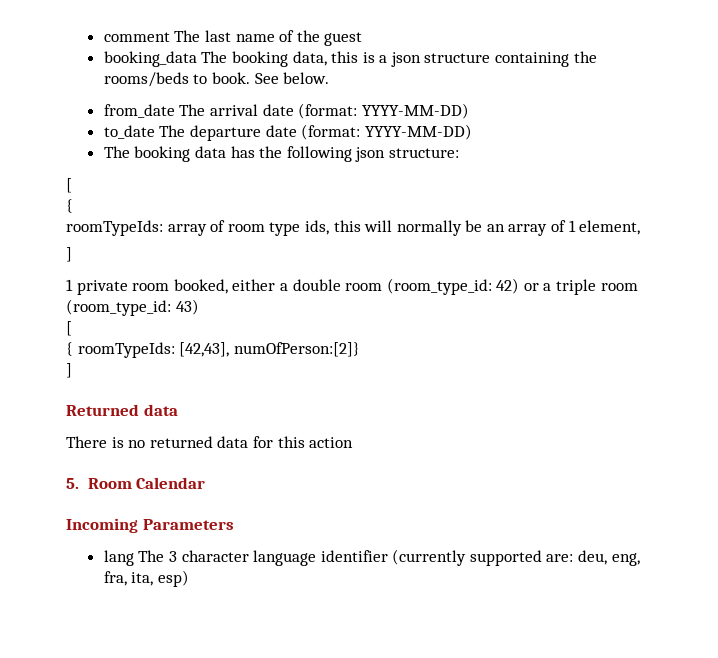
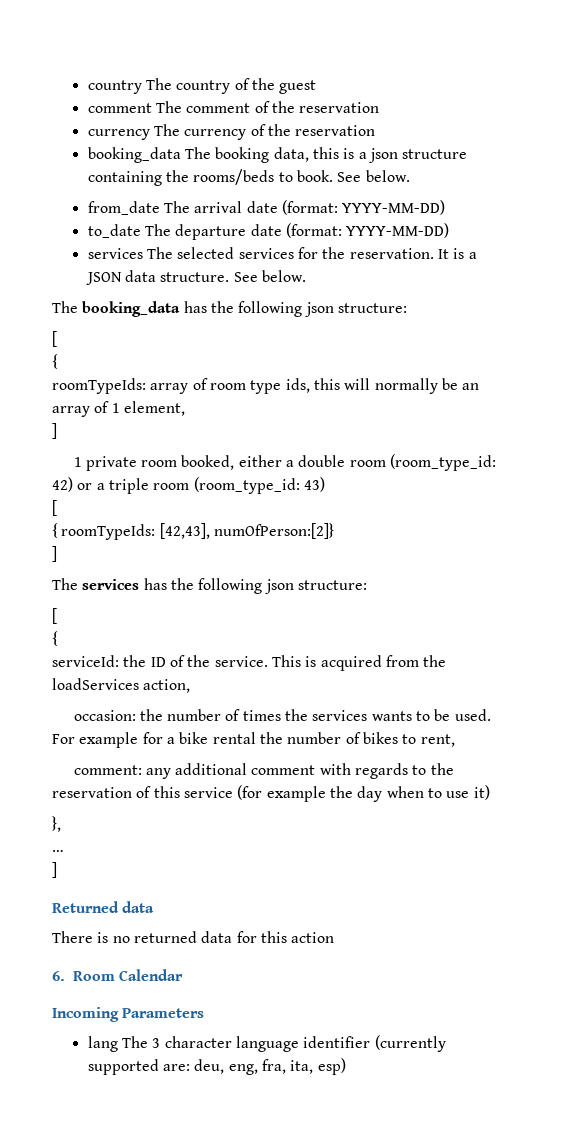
[103,30,275,42] comment The last name -> [87,78,231,94] country The country
(363, 39) none -> [87,101,380,113] [87,124,376,140] // comment The comment of the reservation // currency The currency of the reservation
[103,146,226,162] The booking data -> [87,247,477,259] [85,270,307,285] [52,301,181,317] services The selected services for the reservation. It is a JSON data structure. See below. // The booking_data
(72, 370) none -> [52,578,367,594] [52,608,57,624] [52,631,58,646] [52,655,447,671] [52,678,191,693] [73,709,491,721] [52,732,455,748] [73,763,454,779] [52,785,490,802] [52,816,61,832] [52,850,64,852] [52,862,57,878] // The services has the following json structure: // [ // { // serviceId: the ID of the service. This is acquired from the loadServices action, // occasion: the number of times the services wants to be used. For example for a bike rental the number of bikes to rent, // comment: any additional comment with regards to the reservation of this service (for example the day when to use it) // }, // … // ]
[66,478,79,489] 5. -> [52,971,65,981] 6.

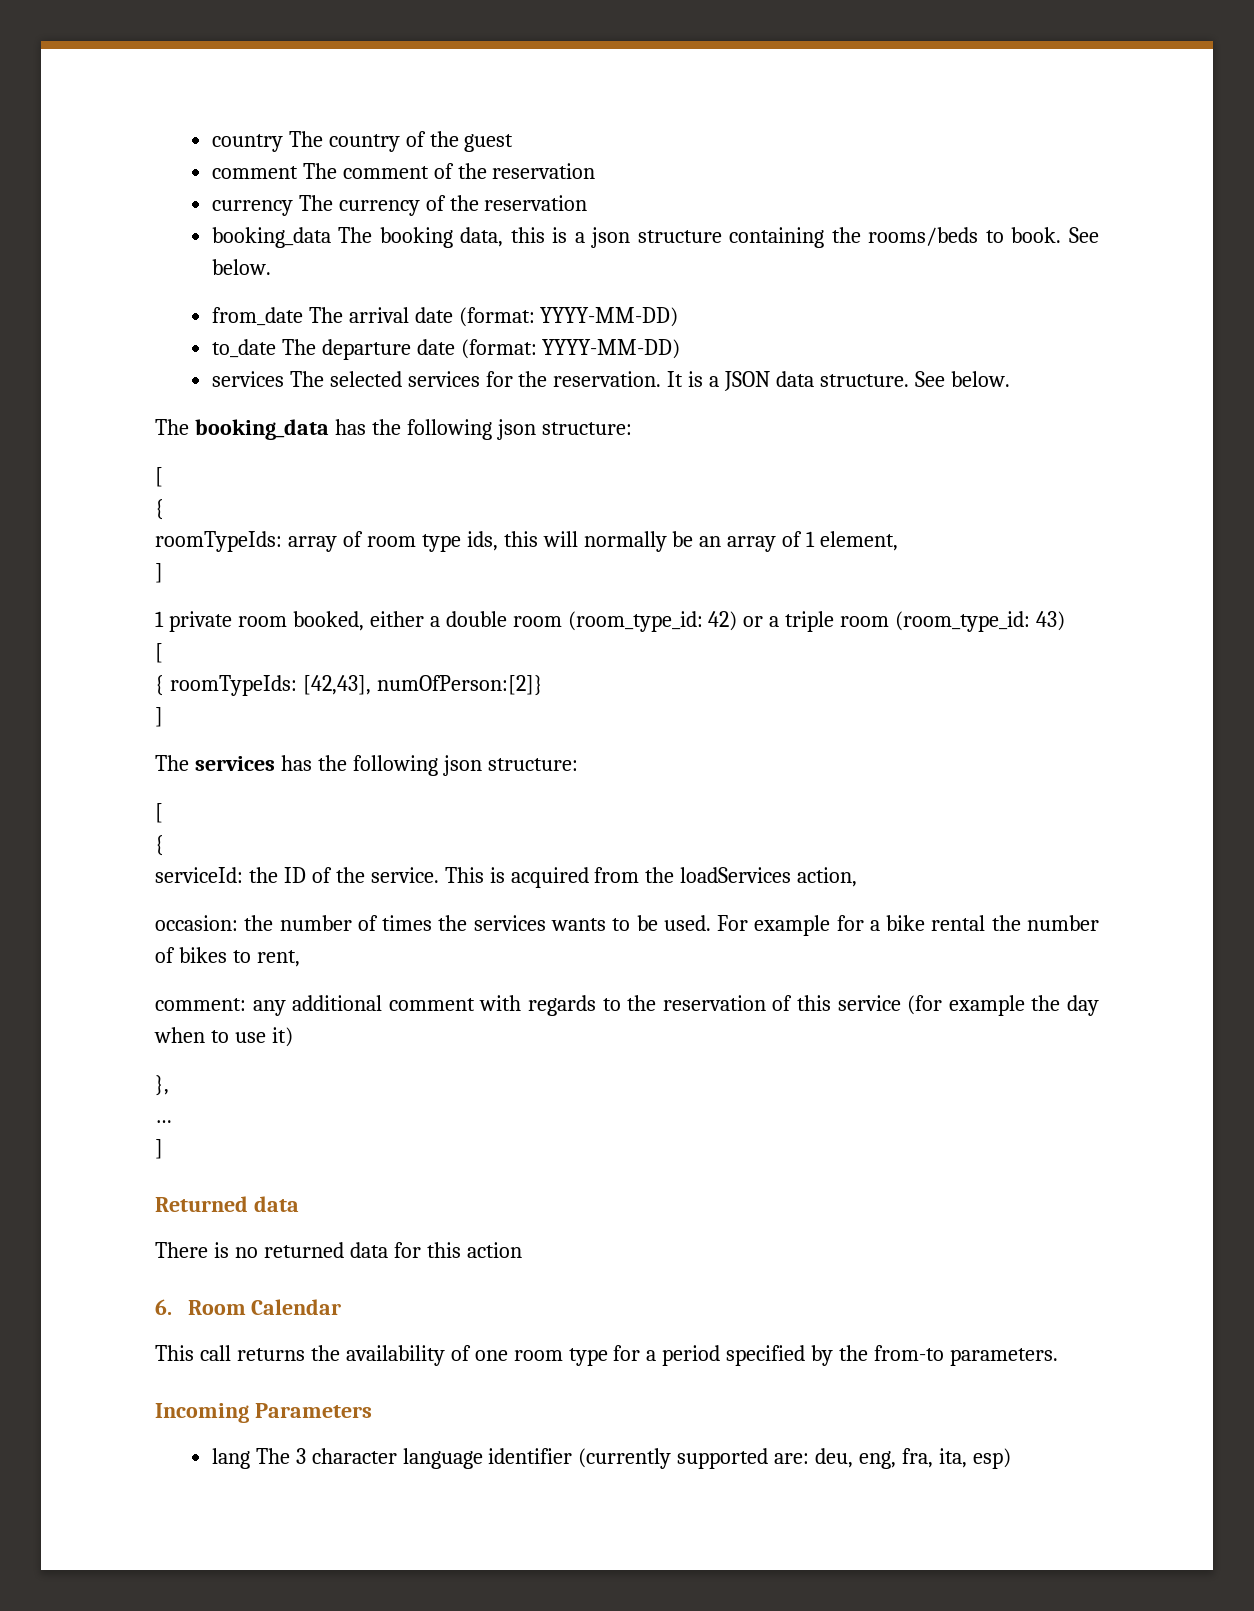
(184, 975) none -> [155,1345,1059,1366] // This call returns the availability of one room type for a period specified by the from-to parameters.

